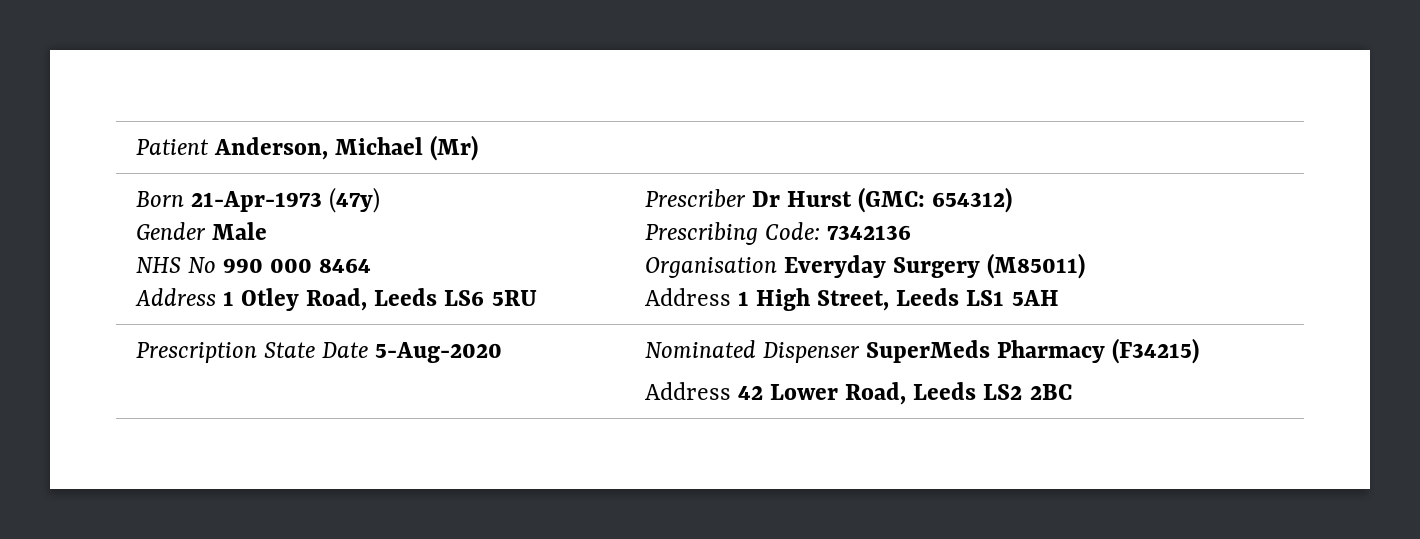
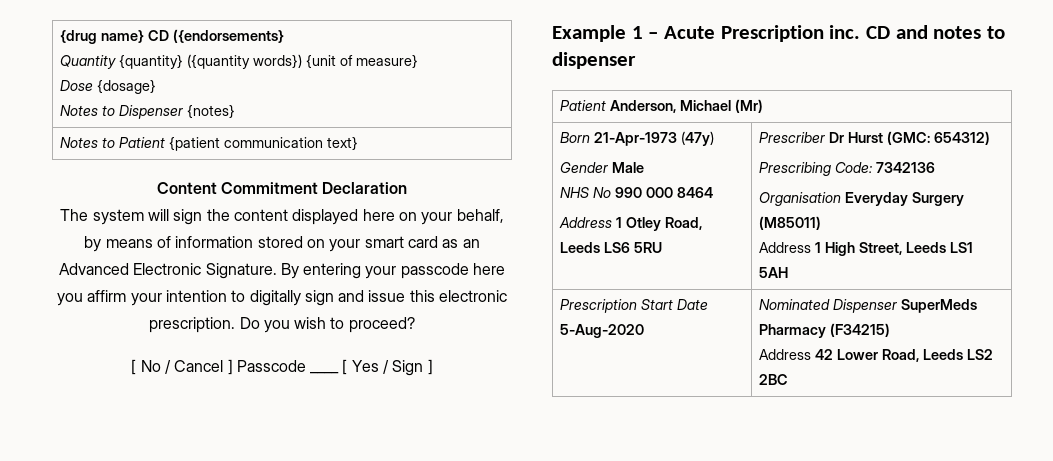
(135, 147) none -> [60,29,285,44] [60,54,419,69] [60,79,157,94] [60,104,236,119] [60,136,359,151] [156,182,408,194] [60,209,504,225] [84,236,480,252] [58,263,506,279] [56,290,508,306] [149,317,415,333] [131,359,306,375] [310,359,433,376] [552,25,1006,42] [552,52,636,69] {drug name} CD ({endorsements} // Quantity {quantity} ({quantity words}) {unit of measure} // Dose {dosage} // Notes to Dispenser {notes} // Notes to Patient {patient communication text} // Content Commitment Declaration // The system will sign the content displayed here on your behalf, by means of information stored on your smart card as an Advanced Electronic Signature. By entering your passcode here you affirm your intention to digitally sign and issue this electronic prescription. Do you wish to proceed? // [ No / Cancel ] Passcode ____ [ Yes / Sign ] // Example 1 – Acute Prescription inc. CD and notes to dispenser //
[263,342,315,358] State -> [641,299,674,310] Start

